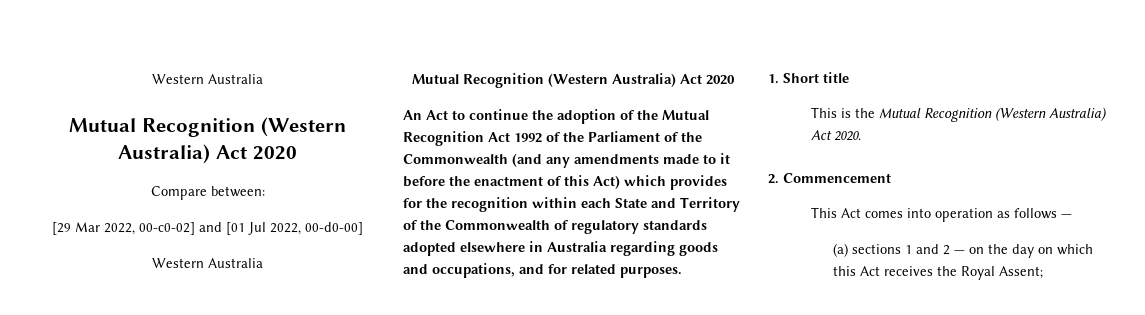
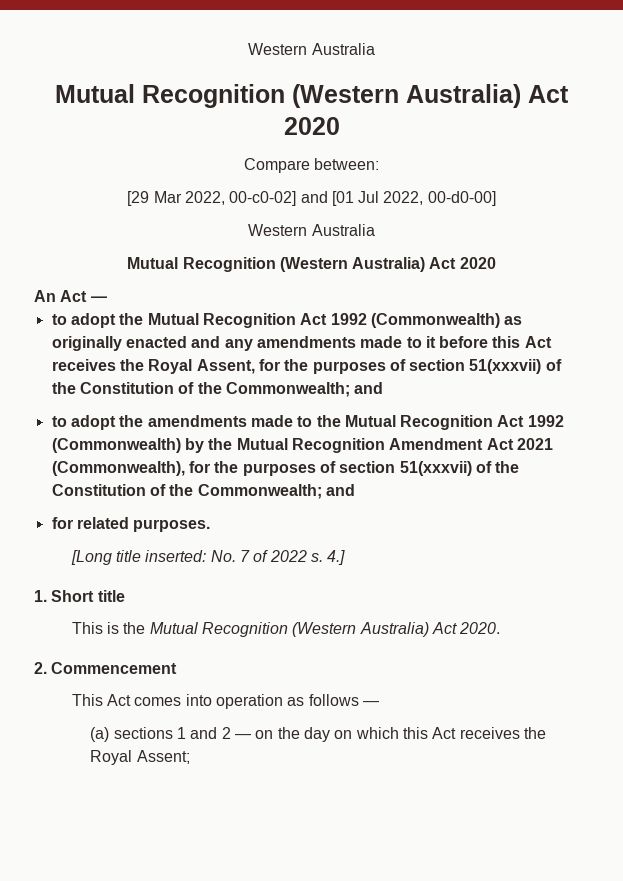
[452,109,709,124] [403,131,702,146] [403,153,542,167] to continue the adoption of the Mutual Recognition Act 1992 of the Parliament of the Commonwealth (and -> [90,296,107,302] [51,313,523,328] [51,336,221,351] — // to adopt the Mutual Recognition Act 1992 (Commonwealth) as originally enacted and
[449,175,727,190] [403,197,740,212] [403,220,707,234] [403,241,718,256] [403,263,544,278] the enactment of this Act) which provides for the recognition within each State and Territory of the Commonwealth of regulatory standards adopted elsewhere in Australia regarding goods and occupations, and -> [492,336,552,348] [51,359,562,374] [51,382,384,397] [51,415,564,430] [51,438,553,453] [51,461,520,476] [51,484,355,499] this Act receives the Royal Assent, for the purposes of section 51(xxxvii) of the Constitution of the Commonwealth; and // to adopt the amendments made to the Mutual Recognition Act 1992 (Commonwealth) by the Mutual Recognition Amendment Act 2021 (Commonwealth), for the purposes of section 51(xxxvii) of the Constitution of the Commonwealth; and //
(682, 272) none -> [70,550,346,565] // [Long title inserted: No. 7 of 2022 s. 4.]

